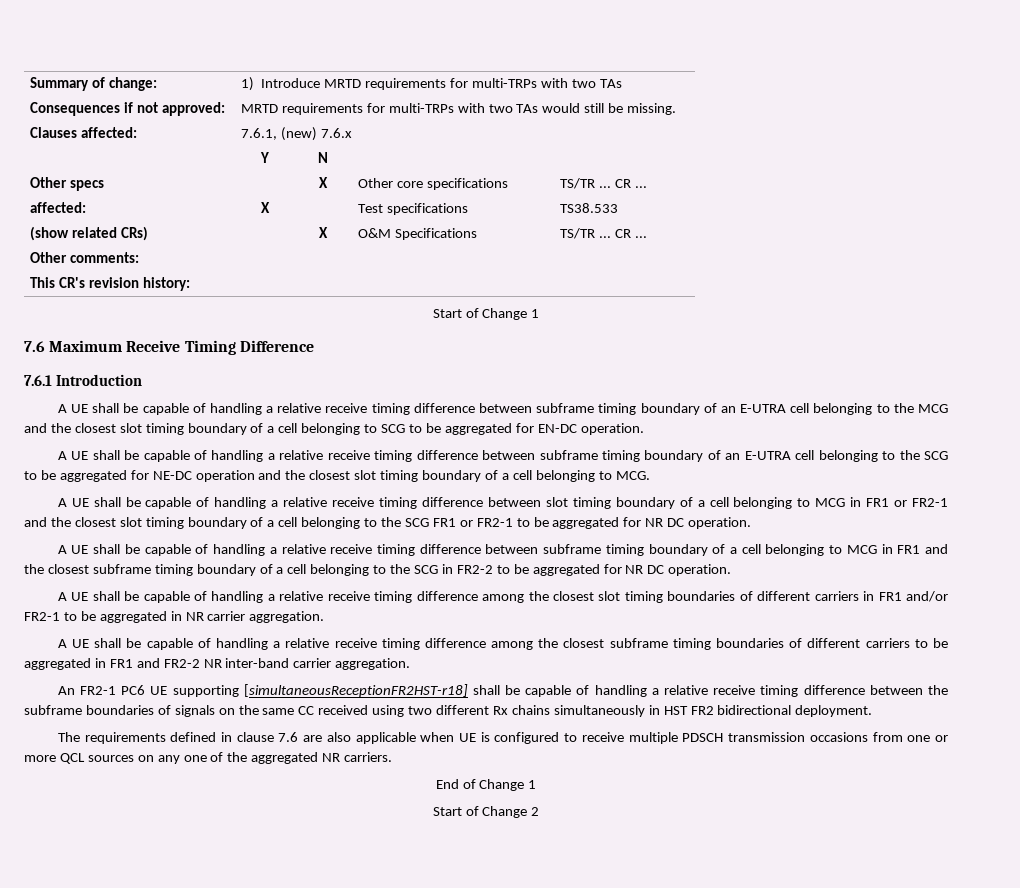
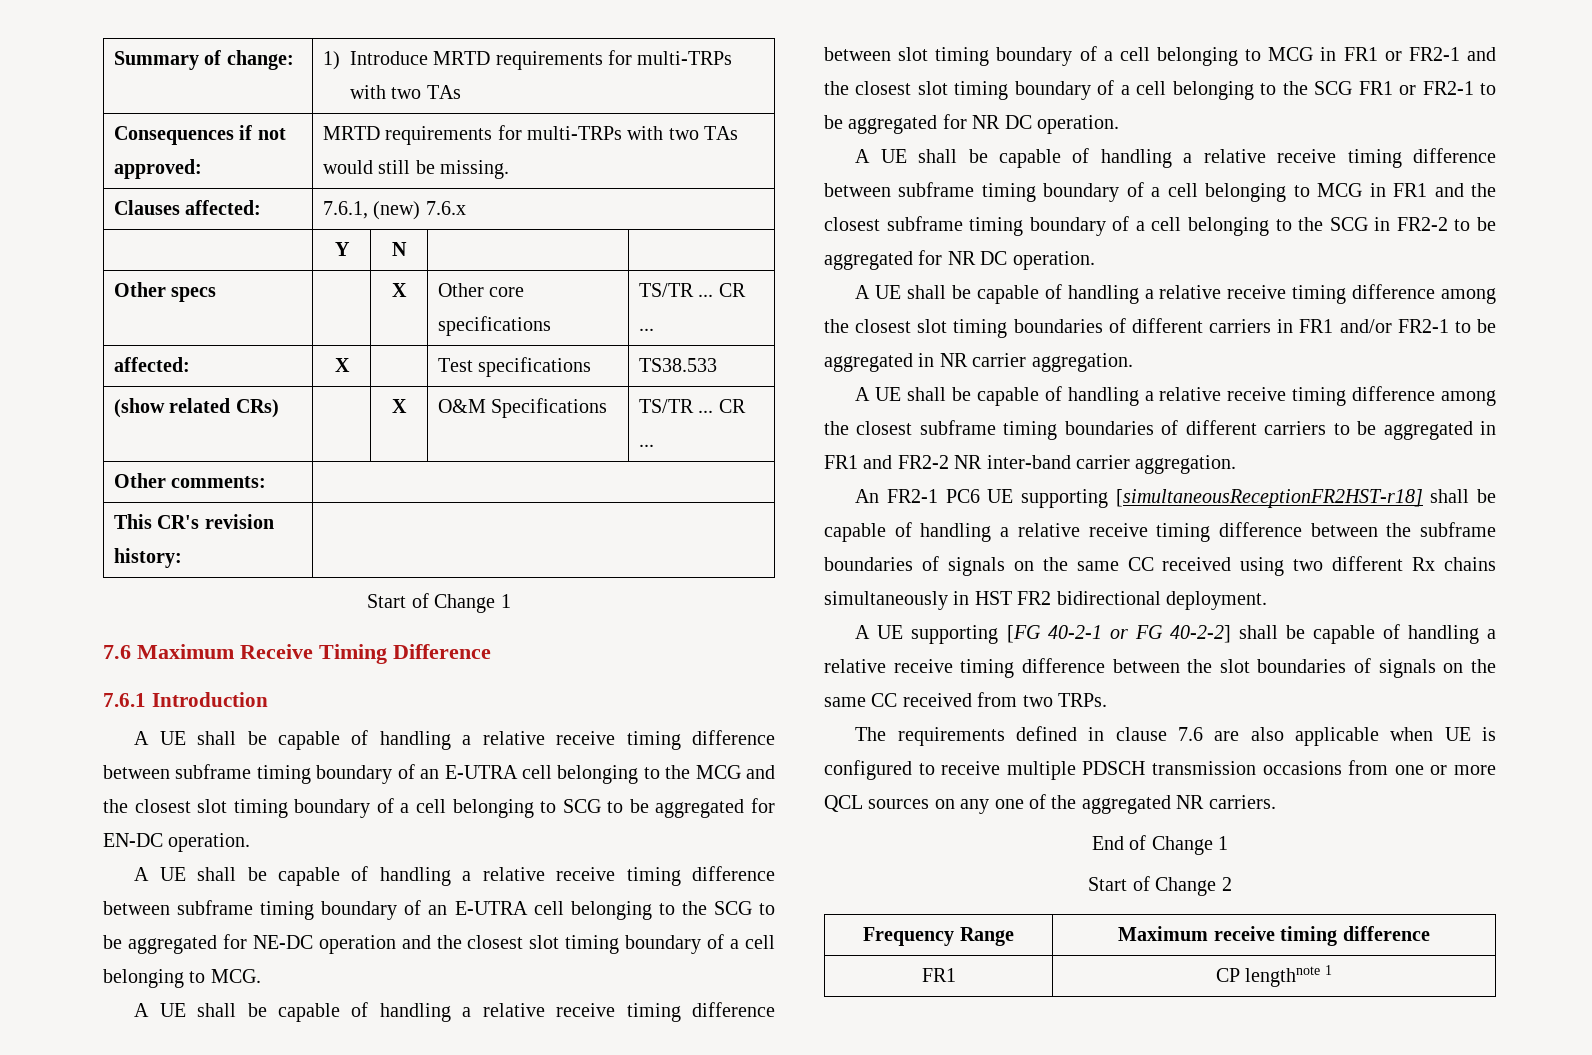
(873, 711) none -> [855,624,1496,644] [824,658,1496,678] [824,692,1107,707] // A UE supporting [FG 40-2-1 or FG 40-2-2] shall be capable of handling a relative receive timing difference between the slot boundaries of signals on the same CC received from two TRPs.
(540, 811) none -> [863,927,1014,946] [1118,926,1430,946] [921,968,956,982] [1215,965,1333,987] // Frequency Range | Maximum receive timing difference // FR1 | CP lengthnote 1

